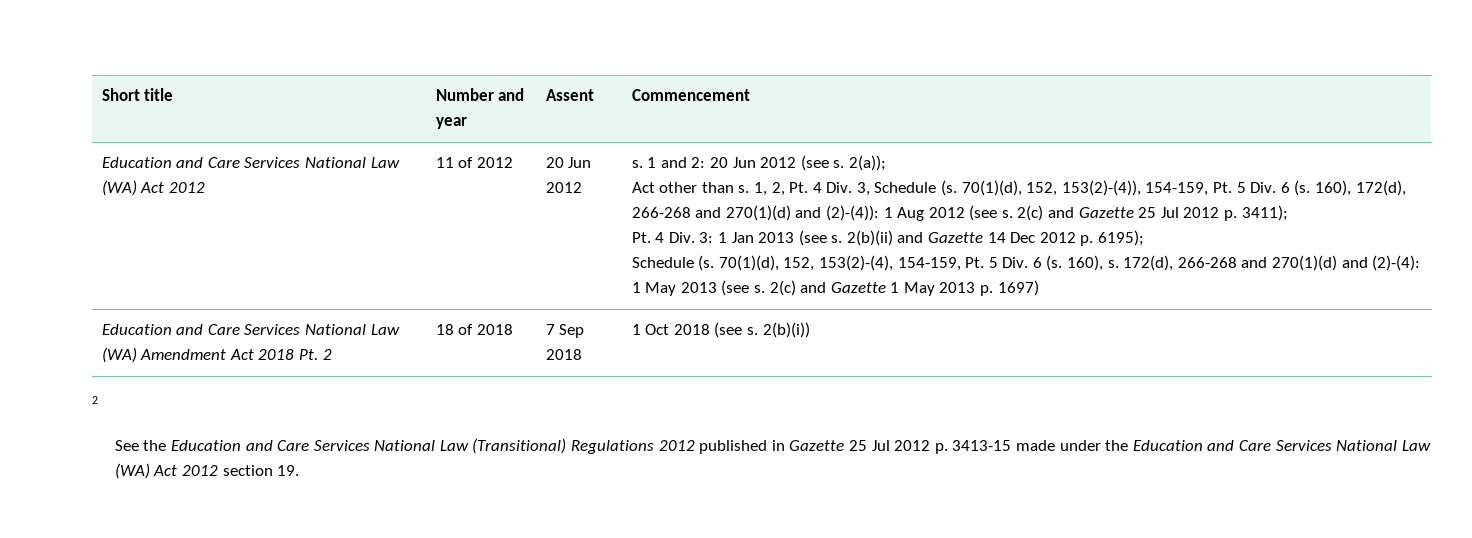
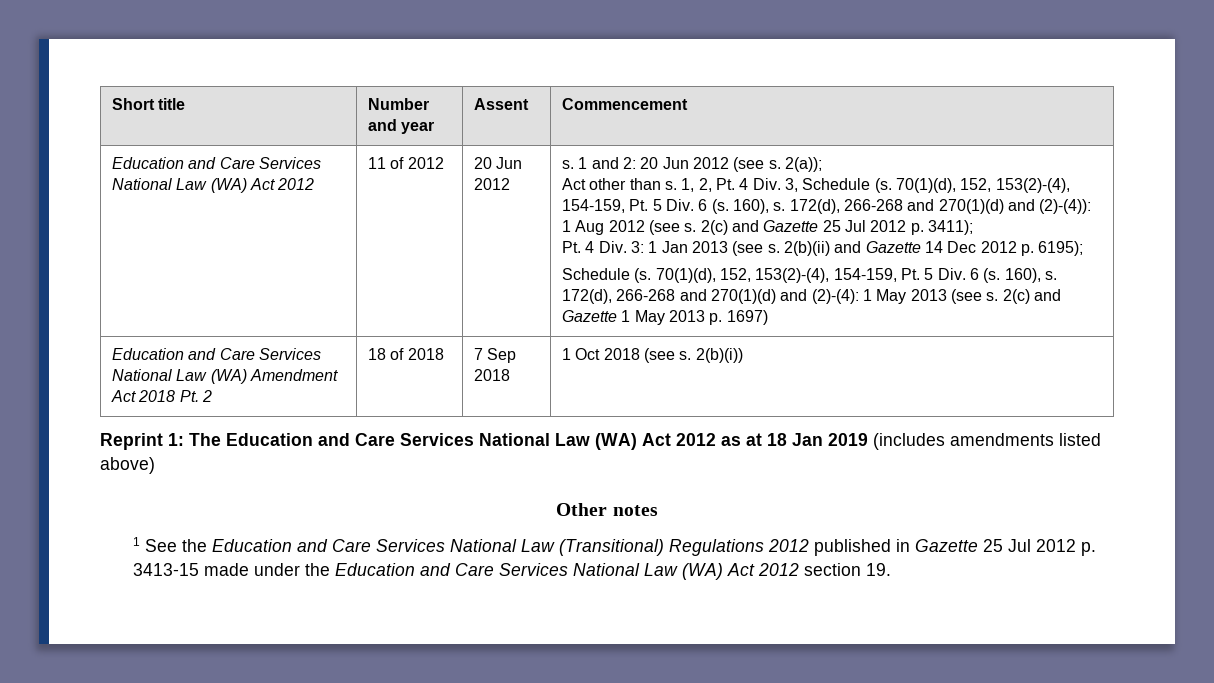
[1061,180,1351,196] 153(2)-(4)), 154-159, Pt. 5 Div. 6 (s. 160), -> [995,178,1070,193] [562,199,786,214] 153(2)-(4), 154-159, Pt. 5 Div. 6 (s. 160), s.
[92,396,98,404] 2 // -> [100,433,1101,450] [100,457,155,474] [556,503,658,516] [132,537,140,546] Reprint 1: The Education and Care Services National Law (WA) Act 2012 as at 18 Jan 2019 (includes amendments listed above) // Other notes // 1

